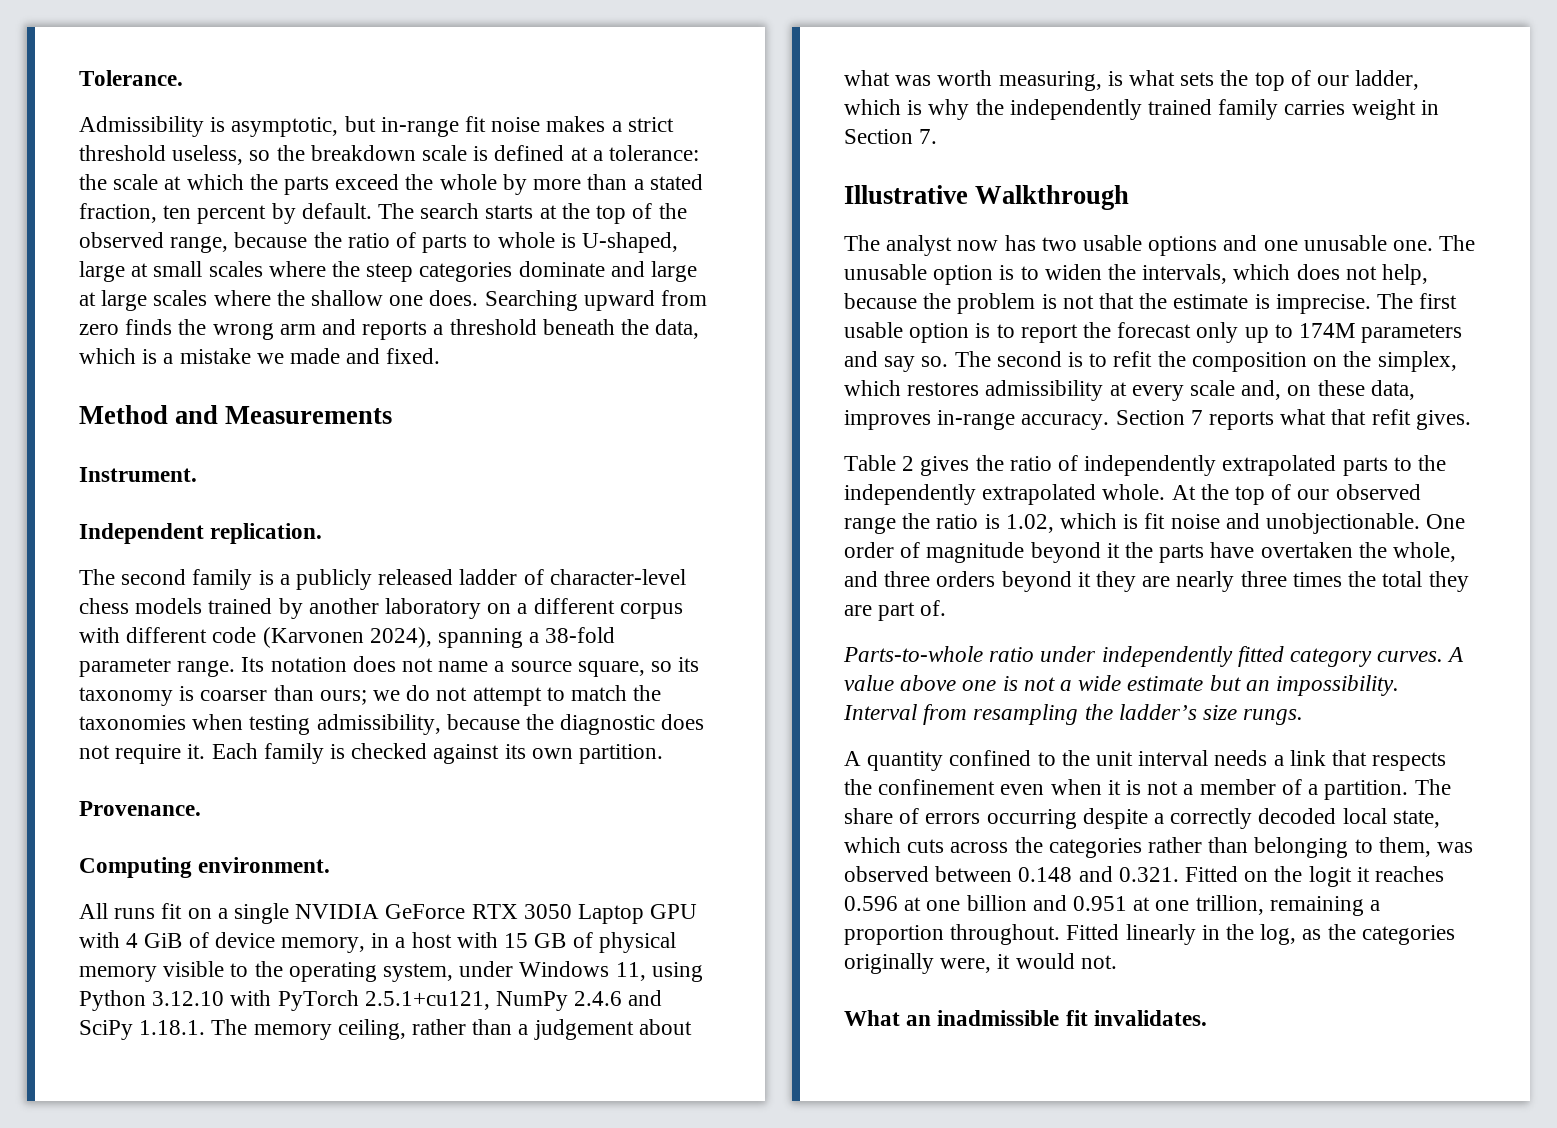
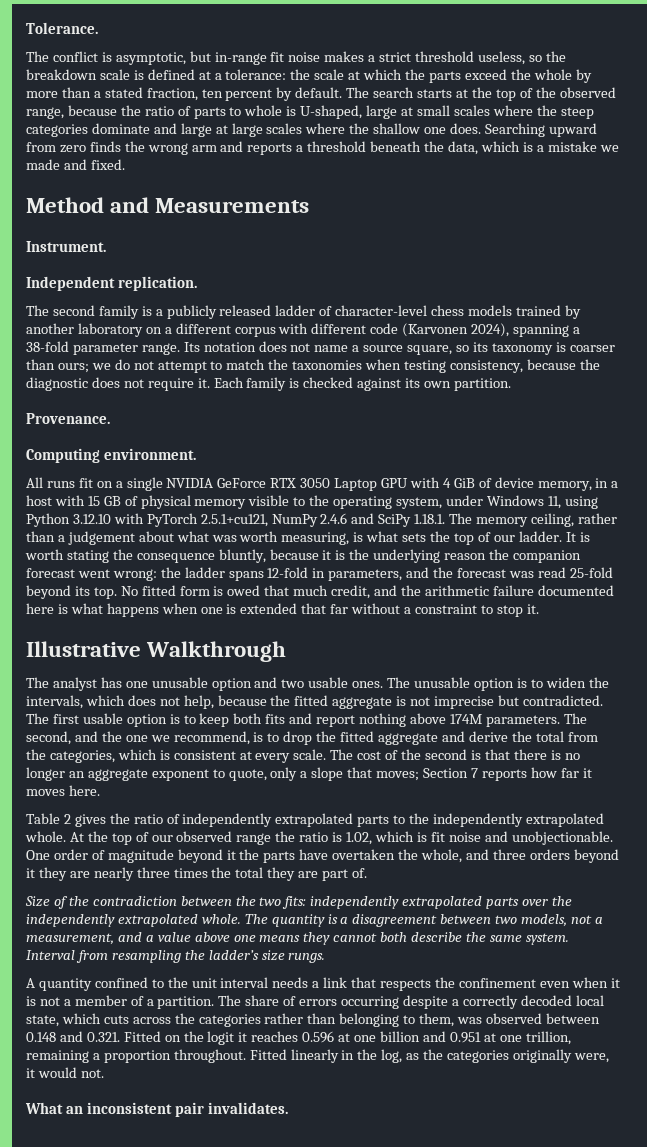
[79,116,204,137] Admissibility -> [26,51,98,62] The conflict
[316,714,441,735] admissibility, -> [449,360,523,373] consistency,
[1355,70,1420,90] [844,99,1439,120] [844,129,938,144] [844,185,1130,210] [844,235,1434,256] ladder, which is why the independently trained family carries weight in Section 7. // Illustrative Walkthrough // The analyst now has two usable options and one unusable one. -> [518,531,590,542] [25,549,581,563] [26,567,613,581] [26,585,614,599] [26,603,539,617] [26,641,287,662] [26,677,384,691] ladder. It is worth stating the consequence bluntly, because it is the underlying reason the companion forecast went wrong: the ladder spans 12-fold in parameters, and the forecast was read 25-fold beyond its top. No fitted form is owed that much credit, and the arithmetic failure documented here is what happens when one is extended that far without a constraint to stop it. // Illustrative Walkthrough // The analyst has one unusable option and two usable ones.
[957,293,1371,314] problem is not that the estimate is imprecise. -> [294,695,603,709] fitted aggregate is not imprecise but contradicted.
[1020,322,1463,343] [844,351,1457,372] [844,380,1415,401] [844,409,1471,430] report the forecast only up to 174M parameters and say so. The second is to refit the composition on the simplex, which restores admissibility at every scale and, on these data, improves in-range accuracy. Section 7 reports what that refit gives. -> [199,713,587,727] [26,731,598,745] [26,749,580,763] [26,767,592,781] [26,785,100,796] keep both fits and report nothing above 174M parameters. The second, and the one we recommend, is to drop the fitted aggregate and derive the total from the categories, which is consistent at every scale. The cost of the second is that there is no longer an aggregate exponent to quote, only a slope that moves; Section 7 reports how far it moves here.
[843,646,1465,667] [844,675,1400,696] Parts-to-whole ratio under independently fitted category curves. A value above one is not a wide estimate but an impossibility. -> [25,896,572,909] [26,914,603,927] [26,932,569,945] Size of the contradiction between the two fits: independently extrapolated parts over the independently extrapolated whole. The quantity is a disagreement between two models, not a measurement, and a value above one means they cannot both describe the same system.
[937,1010,1088,1026] inadmissible fit -> [86,1102,204,1117] inconsistent pair

